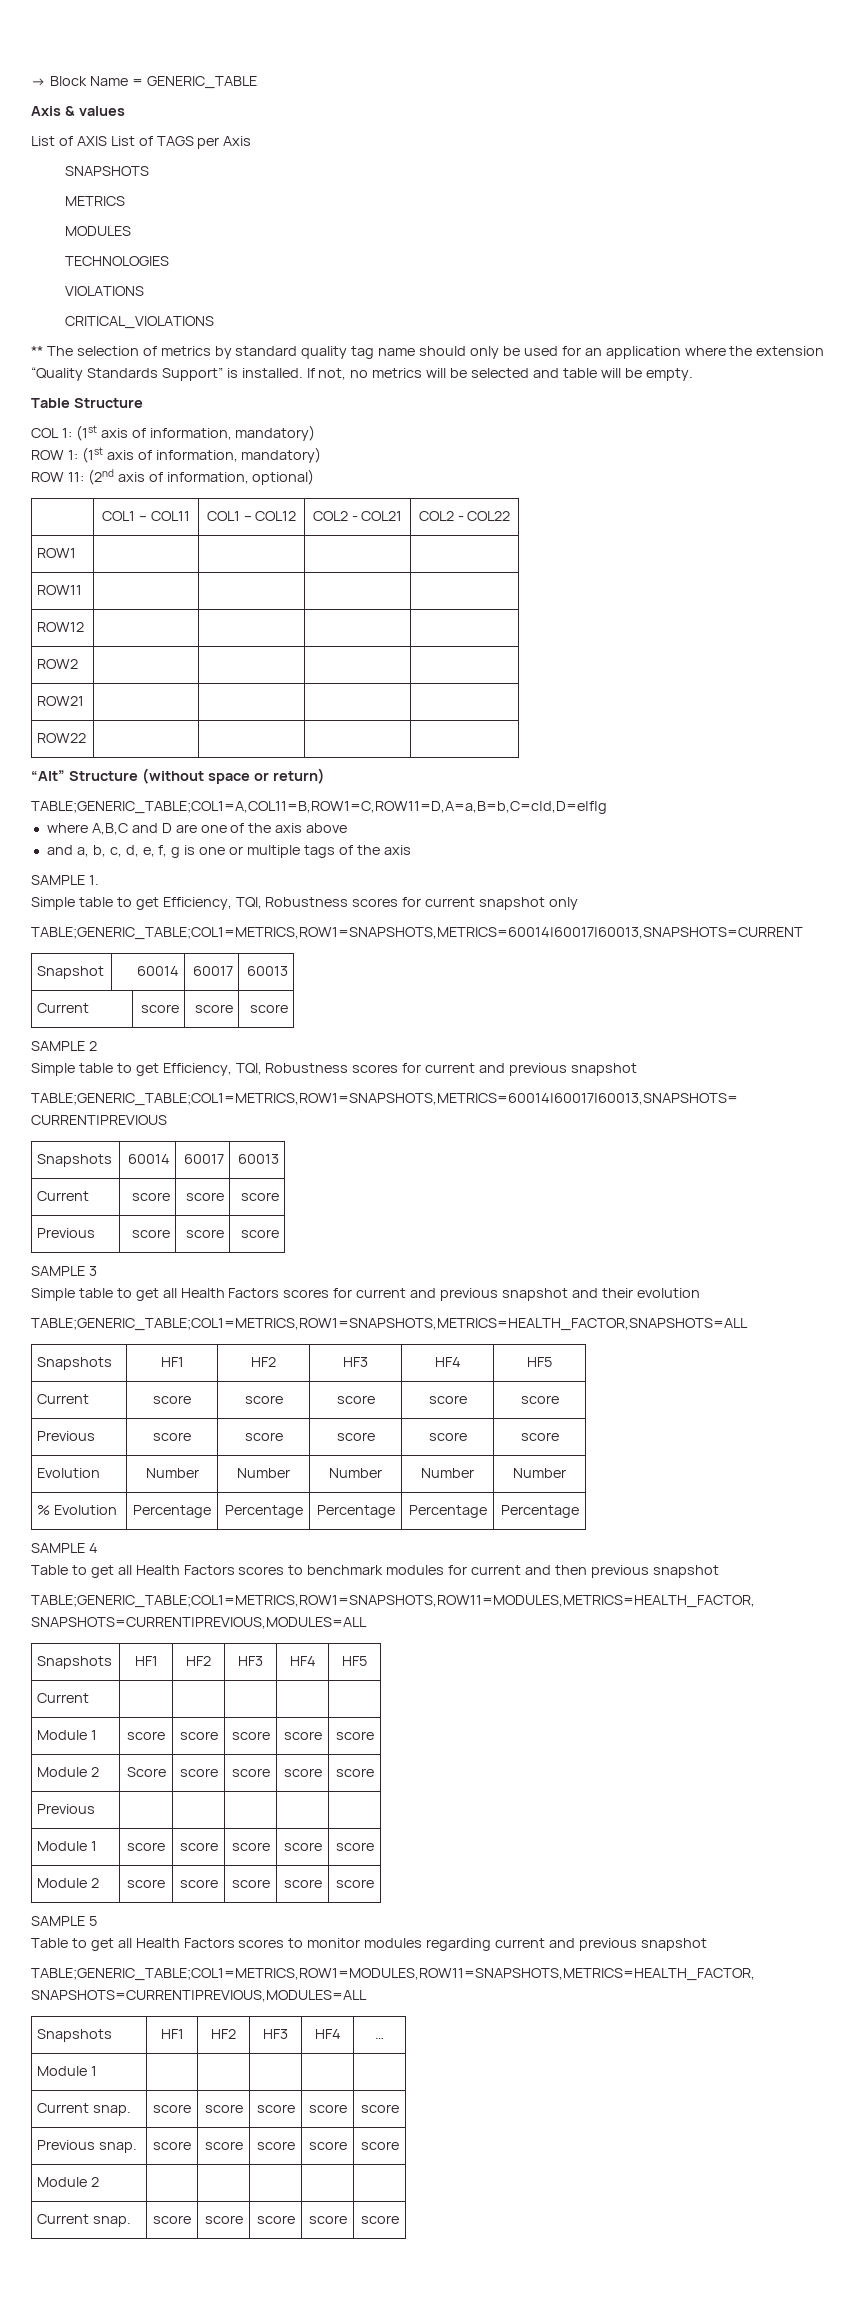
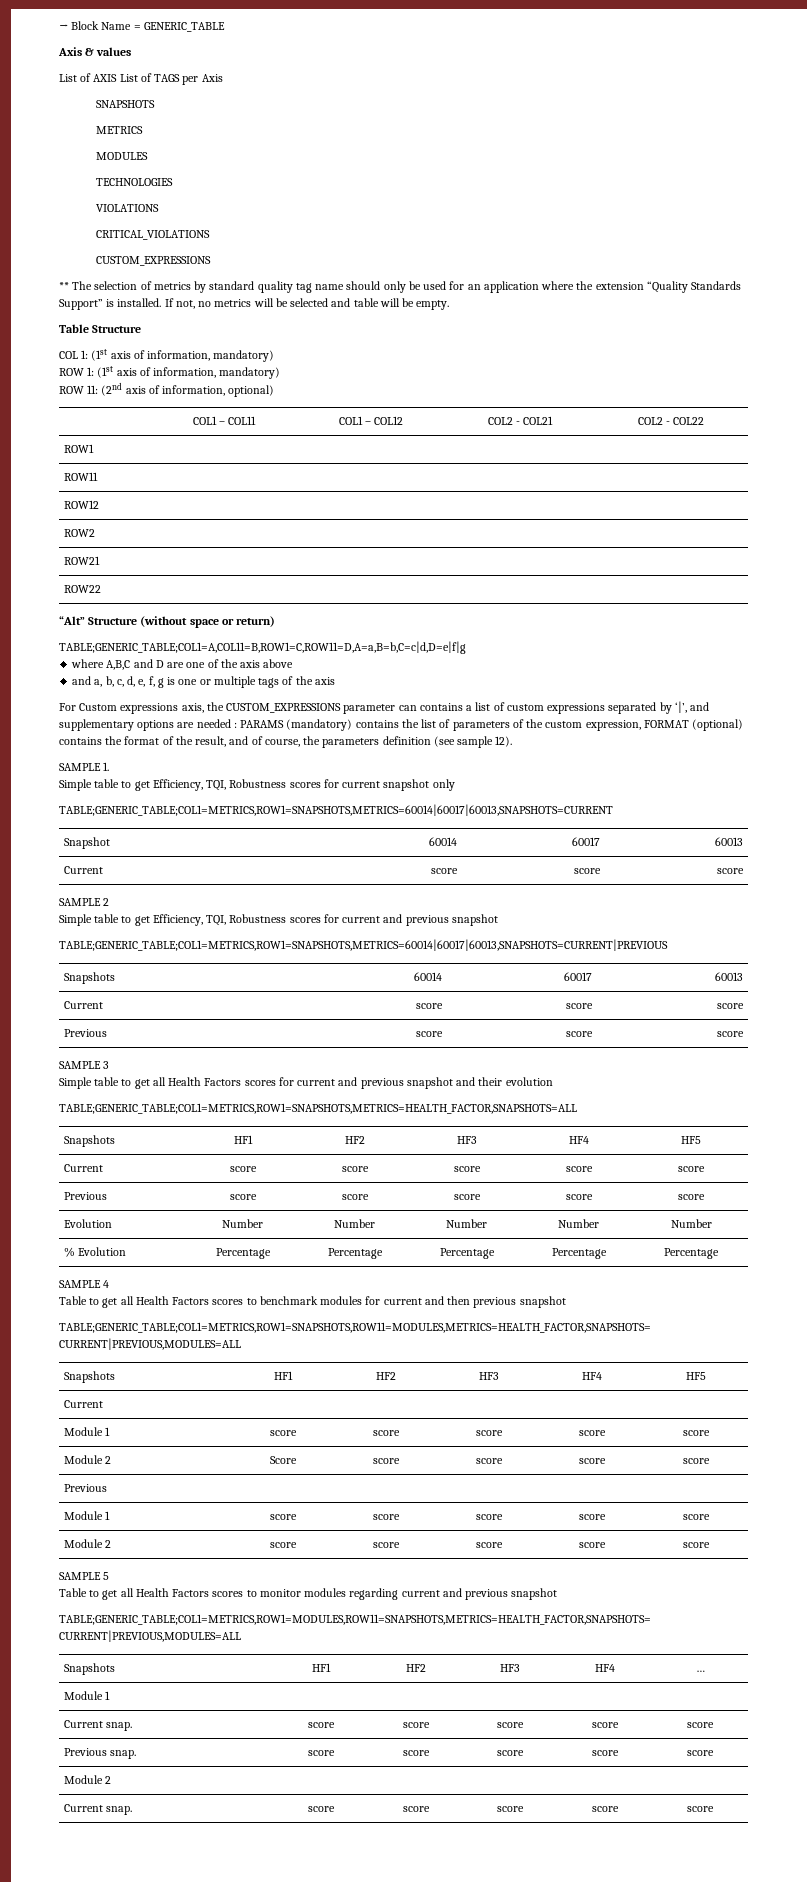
(215, 322) none -> [95,256,211,266] // CUSTOM_EXPRESSIONS
(411, 850) none -> [59,701,710,714] [59,719,744,731] [59,736,513,748] // For Custom expressions axis, the CUSTOM_EXPRESSIONS parameter can contains a list of custom expressions separated by ‘|’, and supplementary options are needed : PARAMS (mandatory) contains the list of parameters of the custom expression, FORMAT (optional) contains the format of the result, and of course, the parameters definition (see sample 12).

